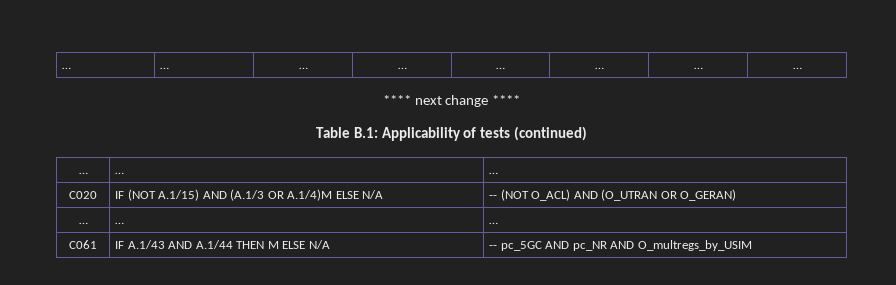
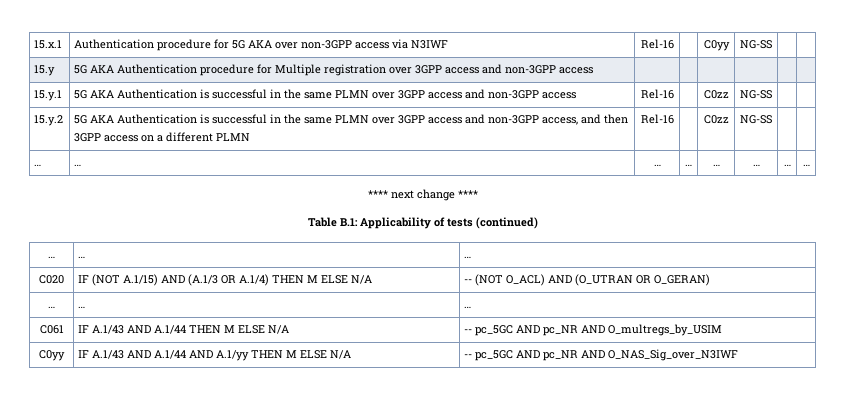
(62, 68) none -> [34,40,63,49] [74,39,449,51] [640,39,674,49] [703,40,730,51] [740,40,772,49] [34,65,56,76] [74,64,594,76] [34,90,63,101] [74,89,577,99] [640,89,674,99] [703,90,729,99] [740,90,772,99] [34,115,64,126] [74,114,629,125] [74,132,251,142] [640,114,674,124] [703,115,729,124] [740,115,772,124] 15.x.1 | Authentication procedure for 5G AKA over non-3GPP access via N3IWF | Rel-16 | | C0yy | NG-SS | | // 15.y | 5G AKA Authentication procedure for Multiple registration over 3GPP access and non-3GPP access | | | | | | // 15.y.1 | 5G AKA Authentication is successful in the same PLMN over 3GPP access and non-3GPP access | Rel-16 | | C0zz | NG-SS | | // 15.y.2 | 5G AKA Authentication is successful in the same PLMN over 3GPP access and non-3GPP access, and then 3GPP access on a different PLMN | Rel-16 | | C0zz | NG-SS | | //
[287,189,333,201] A.1/4)M -> [239,274,319,286] A.1/4) THEN M
(752, 245) none -> [39,350,65,361] [78,350,352,361] [464,349,739,361] // C0yy | IF A.1/43 AND A.1/44 AND A.1/yy THEN M ELSE N/A | -- pc_5GC AND pc_NR AND O_NAS_Sig_over_N3IWF

